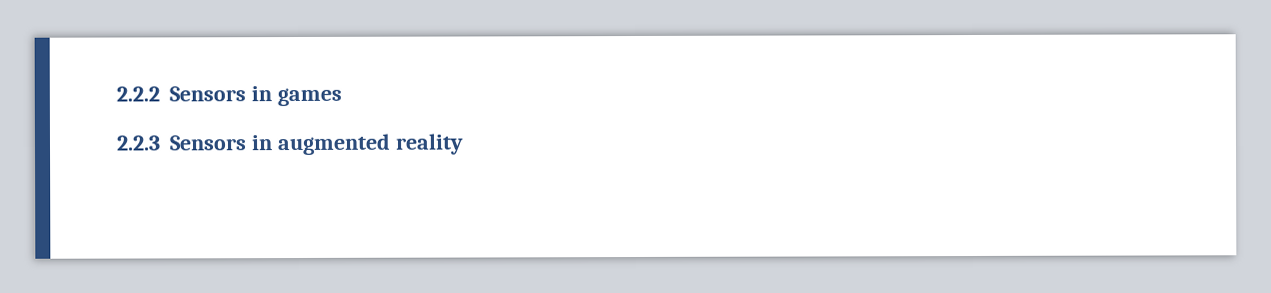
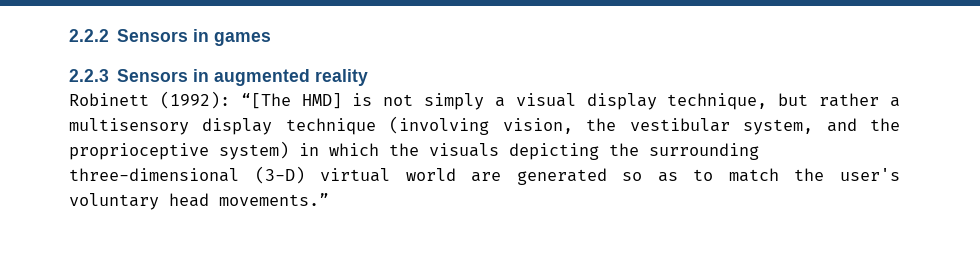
(465, 144) none -> [69,91,900,110] [69,116,901,135] [69,141,759,160] [69,166,900,185] [69,193,329,210] // Robinett (1992): “[The HMD] is not simply a visual display technique, but rather a multisensory display technique (involving vision, the vestibular system, and the proprioceptive system) in which the visuals depicting the surrounding three-dimensional (3-D) virtual world are generated so as to match the user's voluntary head movements.”

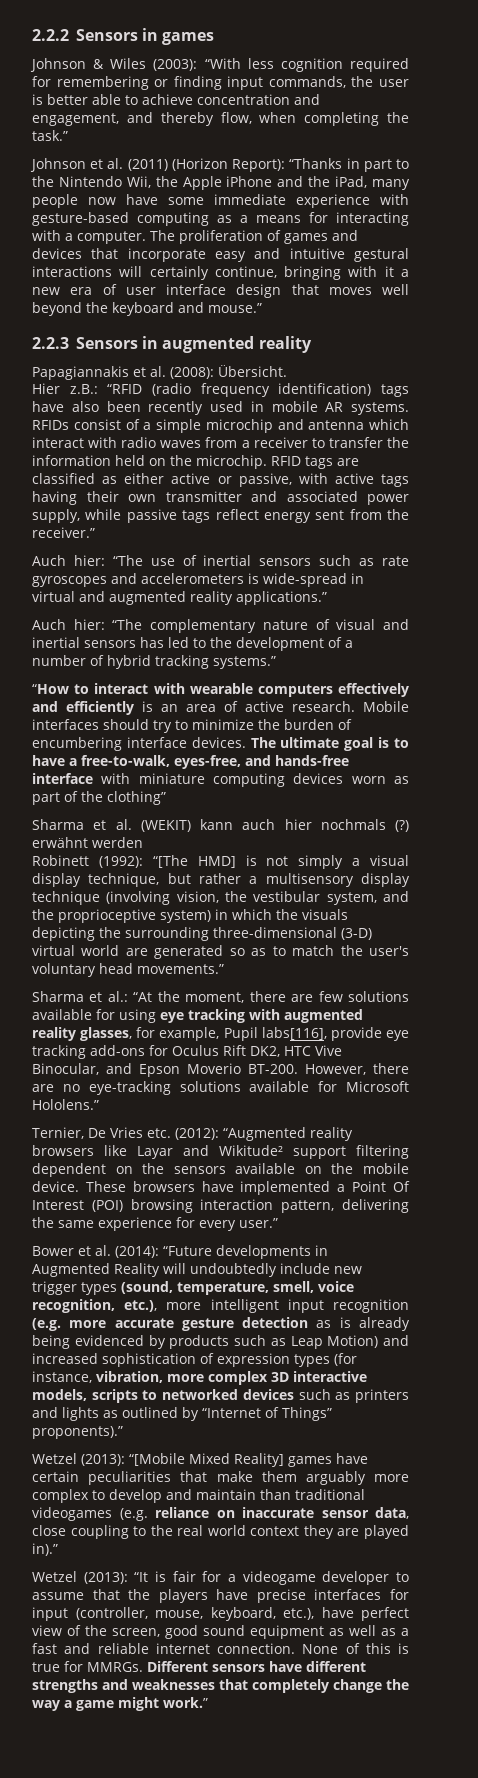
(272, 39) none -> [30,58,409,72] [32,76,409,90] [32,94,320,105] [32,112,409,126] [32,130,68,141] [30,158,410,172] [32,176,411,190] [32,194,409,208] [32,212,409,226] [32,230,358,244] [32,248,409,262] [32,266,409,280] [32,284,409,298] [32,302,262,316] // Johnson & Wiles (2003): “With less cognition required for remembering or finding input commands, the user is better able to achieve concentration and engagement, and thereby flow, when completing the task.” // Johnson et al. (2011) (Horizon Report): “Thanks in part to the Nintendo Wii, the Apple iPhone and the iPad, many people now have some immediate experience with gesture-based computing as a means for interacting with a computer. The proliferation of games and devices that incorporate easy and intuitive gestural interactions will certainly continue, bringing with it a new era of user interface design that moves well beyond the keyboard and mouse.”
(369, 77) none -> [32,365,287,380] [32,383,409,397] [32,401,409,415] [32,419,409,433] [32,437,409,448] [32,455,359,469] [32,473,409,487] [32,491,409,505] [32,509,409,523] [32,527,95,538] [32,555,410,566] [32,573,364,587] [32,591,327,605] [32,619,410,633] [32,637,353,651] [32,655,276,669] [32,683,409,697] [32,701,409,715] [32,719,352,733] [32,737,409,751] [32,755,349,769] [32,773,409,787] [32,791,166,805] [32,819,409,832] [32,837,143,848] // Papagiannakis et al. (2008): Übersicht. // Hier z.B.: “RFID (radio frequency identification) tags have also been recently used in mobile AR systems. RFIDs consist of a simple microchip and antenna which interact with radio waves from a receiver to transfer the information held on the microchip. RFID tags are classified as either active or passive, with active tags having their own transmitter and associated power supply, while passive tags reflect energy sent from the receiver.” // Auch hier: “The use of inertial sensors such as rate gyroscopes and accelerometers is wide-spread in virtual and augmented reality applications.” // Auch hier: “The complementary nature of visual and inertial sensors has led to the development of a number of hybrid tracking systems.” // “How to interact with wearable computers effectively and efficiently is an area of active research. Mobile interfaces should try to minimize the burden of encumbering interface devices. The ultimate goal is to have a free-to-walk, eyes-free, and hands-free interface with miniature computing devices worn as part of the clothing” // Sharma et al. (WEKIT) kann auch hier nochmals (?) erwähnt werden
(329, 199) none -> [32,991,410,1003] [32,1009,363,1023] [32,1027,409,1041] [32,1045,342,1059] [32,1063,409,1077] [32,1081,409,1095] [32,1099,99,1110] [32,1127,353,1141] [32,1145,409,1159] [32,1163,409,1177] [32,1181,410,1195] [32,1199,410,1213] [32,1217,278,1231] [32,1245,328,1259] [32,1263,362,1277] [32,1281,354,1295] [32,1299,409,1313] [32,1317,410,1331] [32,1335,409,1349] [32,1353,357,1367] [32,1371,367,1385] [32,1389,410,1403] [32,1407,332,1421] [32,1426,123,1439] [32,1453,368,1467] [32,1471,409,1485] [32,1489,365,1503] [32,1507,409,1521] [32,1525,409,1539] [32,1543,58,1556] [32,1571,409,1585] [32,1589,409,1603] [32,1607,409,1621] [32,1625,409,1639] [32,1643,409,1654] [32,1661,366,1672] [32,1679,409,1693] [32,1697,208,1711] // Sharma et al.: “At the moment, there are few solutions available for using eye tracking with augmented reality glasses, for example, Pupil labs[116], provide eye tracking add-ons for Oculus Rift DK2, HTC Vive Binocular, and Epson Moverio BT-200. However, there are no eye-tracking solutions available for Microsoft Hololens.” // Ternier, De Vries etc. (2012): “Augmented reality browsers like Layar and Wikitude² support filtering dependent on the sensors available on the mobile device. These browsers have implemented a Point Of Interest (POI) browsing interaction pattern, delivering the same experience for every user.” // Bower et al. (2014): “Future developments in Augmented Reality will undoubtedly include new trigger types (sound, temperature, smell, voice recognition, etc.), more intelligent input recognition (e.g. more accurate gesture detection as is already being evidenced by products such as Leap Motion) and increased sophistication of expression types (for instance, vibration, more complex 3D interactive models, scripts to networked devices such as printers and lights as outlined by “Internet of Things” proponents).” // Wetzel (2013): “[Mobile Mixed Reality] games have certain peculiarities that make them arguably more complex to develop and maintain than traditional videogames (e.g. reliance on inaccurate sensor data, close coupling to the real world context they are played in).” // Wetzel (2013): “It is fair for a videogame developer to assume that the players have precise interfaces for input (controller, mouse, keyboard, etc.), have perfect view of the screen, good sound equipment as well as a fast and reliable internet connection. None of this is true for MMRGs. Different sensors have different strengths and weaknesses that completely change the way a game might work.”

